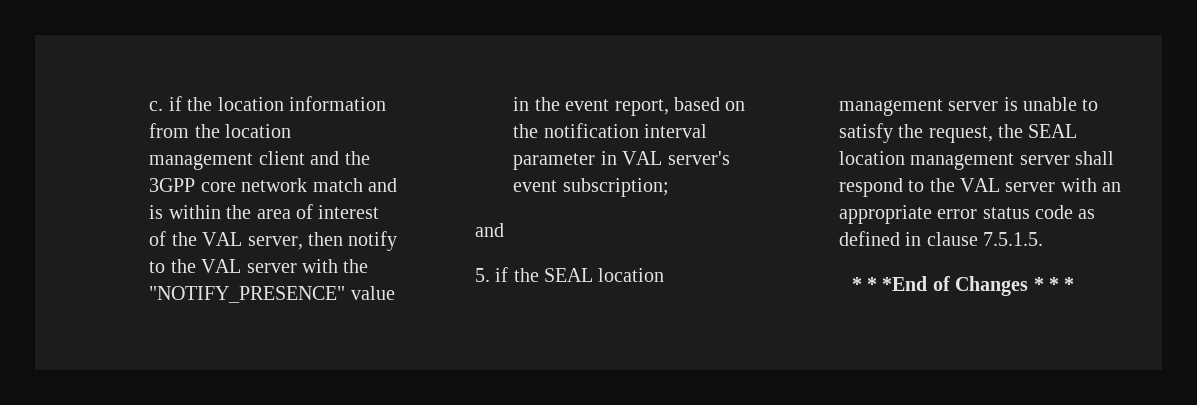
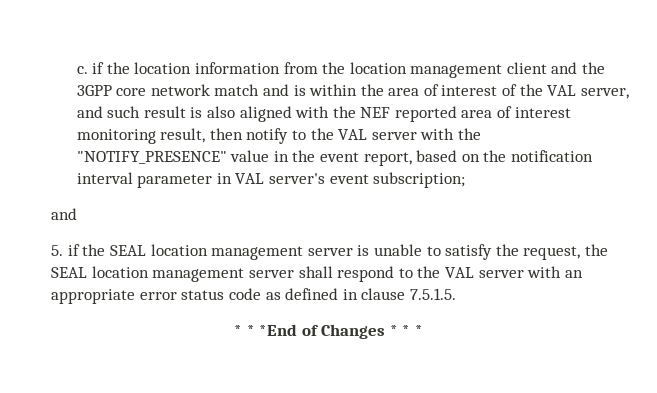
(303, 243) none -> [76,106,571,122] [76,128,206,144] and such result is also aligned with the NEF reported area of interest monitoring result,

